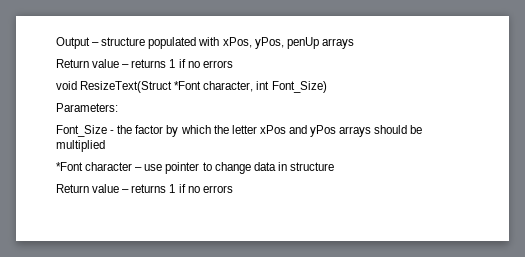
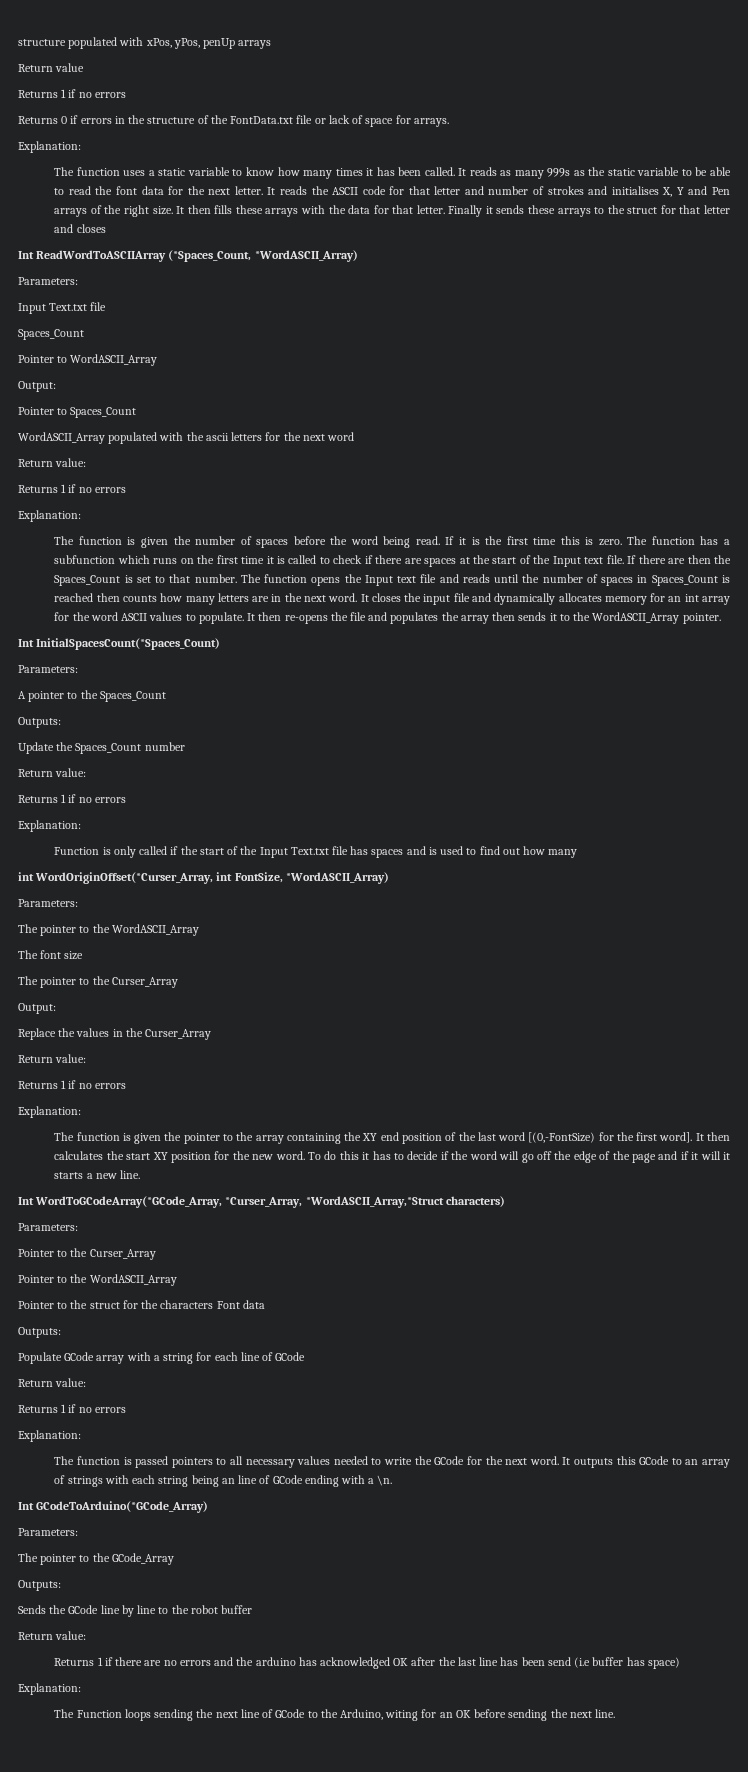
[56,37,100,49] Output – -> (18, 42) none
[122,59,233,68] [56,81,327,93] [56,103,118,112] [56,125,423,137] [56,140,105,152] [56,162,334,174] [56,184,233,193] – returns 1 if no errors // void ResizeText(Struct *Font character, int Font_Size) // Parameters: // Font_Size - the factor by which the letter xPos and yPos arrays should be multiplied // *Font character – use pointer to change data in structure // Return value – returns 1 if no errors -> [18,89,126,98] [18,115,449,127] [18,141,81,153] [54,167,731,179] [54,186,730,197] [54,205,730,217] [54,224,106,233] [18,250,358,262] [18,277,78,285] [18,302,107,314] [18,329,84,340] [18,354,158,366] [18,381,56,392] [18,407,137,418] [18,432,355,444] [18,458,87,467] [18,484,126,493] [18,510,81,522] [54,536,730,548] [54,555,731,567] [54,574,730,586] [54,593,731,605] [54,612,721,624] [18,638,221,650] [18,665,78,673] [18,690,166,702] [18,717,61,728] [18,742,185,754] [18,768,87,777] [18,794,126,803] [18,820,81,832] [54,846,578,858] [18,872,389,884] [18,899,78,907] [18,924,199,936] [18,950,84,960] [18,976,178,988] [18,1003,56,1014] [18,1028,212,1040] [18,1054,87,1063] [18,1080,126,1089] [18,1106,81,1118] [54,1132,731,1144] [54,1151,730,1163] [54,1170,141,1179] [18,1196,505,1208] [18,1223,78,1231] [18,1248,156,1260] [18,1274,177,1286] [18,1300,265,1309] [18,1327,61,1338] [18,1352,306,1364] [18,1378,87,1387] [18,1404,126,1413] [18,1430,81,1442] [54,1456,730,1468] [54,1475,393,1487] [18,1501,209,1513] [18,1528,78,1536] [18,1553,174,1565] [18,1580,61,1591] [18,1605,253,1617] [18,1631,87,1640] [54,1657,680,1669] [18,1683,81,1695] [54,1709,616,1721] // Returns 1 if no errors // Returns 0 if errors in the structure of the FontData.txt file or lack of space for arrays. // Explanation: // The function uses a static variable to know how many times it has been called. It reads as many 999s as the static variable to be able to read the font data for the next letter. It reads the ASCII code for that letter and number of strokes and initialises X, Y and Pen arrays of the right size. It then fills these arrays with the data for that letter. Finally it sends these arrays to the struct for that letter and closes // Int ReadWordToASCIIArray (*Spaces_Count, *WordASCII_Array) // Parameters: // Input Text.txt file // Spaces_Count // Pointer to WordASCII_Array // Output: // Pointer to Spaces_Count // WordASCII_Array populated with the ascii letters for the next word // Return value: // Returns 1 if no errors // Explanation: // The function is given the number of spaces before the word being read. If it is the first time this is zero. The function has a subfunction which runs on the first time it is called to check if there are spaces at the start of the Input text file. If there are then the Spaces_Count is set to that number. The function opens the Input text file and reads until the number of spaces in Spaces_Count is reached then counts how many letters are in the next word. It closes the input file and dynamically allocates memory for an int array for the word ASCII values to populate. It then re-opens the file and populates the array then sends it to the WordASCII_Array pointer. // Int InitialSpacesCount(*Spaces_Count) // Parameters: // A pointer to the Spaces_Count // Outputs: // Update the Spaces_Count number // Return value: // Returns 1 if no errors // Explanation: // Function is only called if the start of the Input Text.txt file has spaces and is used to find out how many // int WordOriginOffset(*Curser_Array, int FontSize, *WordASCII_Array) // Parameters: // The pointer to the WordASCII_Array // The font size // The pointer to the Curser_Array // Output: // Replace the values in the Curser_Array // Return value: // Returns 1 if no errors // Explanation: // The function is given the pointer to the array containing the XY end position of the last word [(0,-FontSize) for the first word]. It then calculates the start XY position for the new word. To do this it has to decide if the word will go off the edge of the page and if it will it starts a new line. // Int WordToGCodeArray(*GCode_Array, *Curser_Array, *WordASCII_Array,*Struct characters) // Parameters: // Pointer to the Curser_Array // Pointer to the WordASCII_Array // Pointer to the struct for the characters Font data // Outputs: // Populate GCode array with a string for each line of GCode // Return value: // Returns 1 if no errors // Explanation: // The function is passed pointers to all necessary values needed to write the GCode for the next word. It outputs this GCode to an array of strings with each string being an line of GCode ending with a \n. // Int GCodeToArduino(*GCode_Array) // Parameters: // The pointer to the GCode_Array // Outputs: // Sends the GCode line by line to the robot buffer // Return value: // Returns 1 if there are no errors and the arduino has acknowledged OK after the last line has been send (i.e buffer has space) // Explanation: // The Function loops sending the next line of GCode to the Arduino, witing for an OK before sending the next line.

